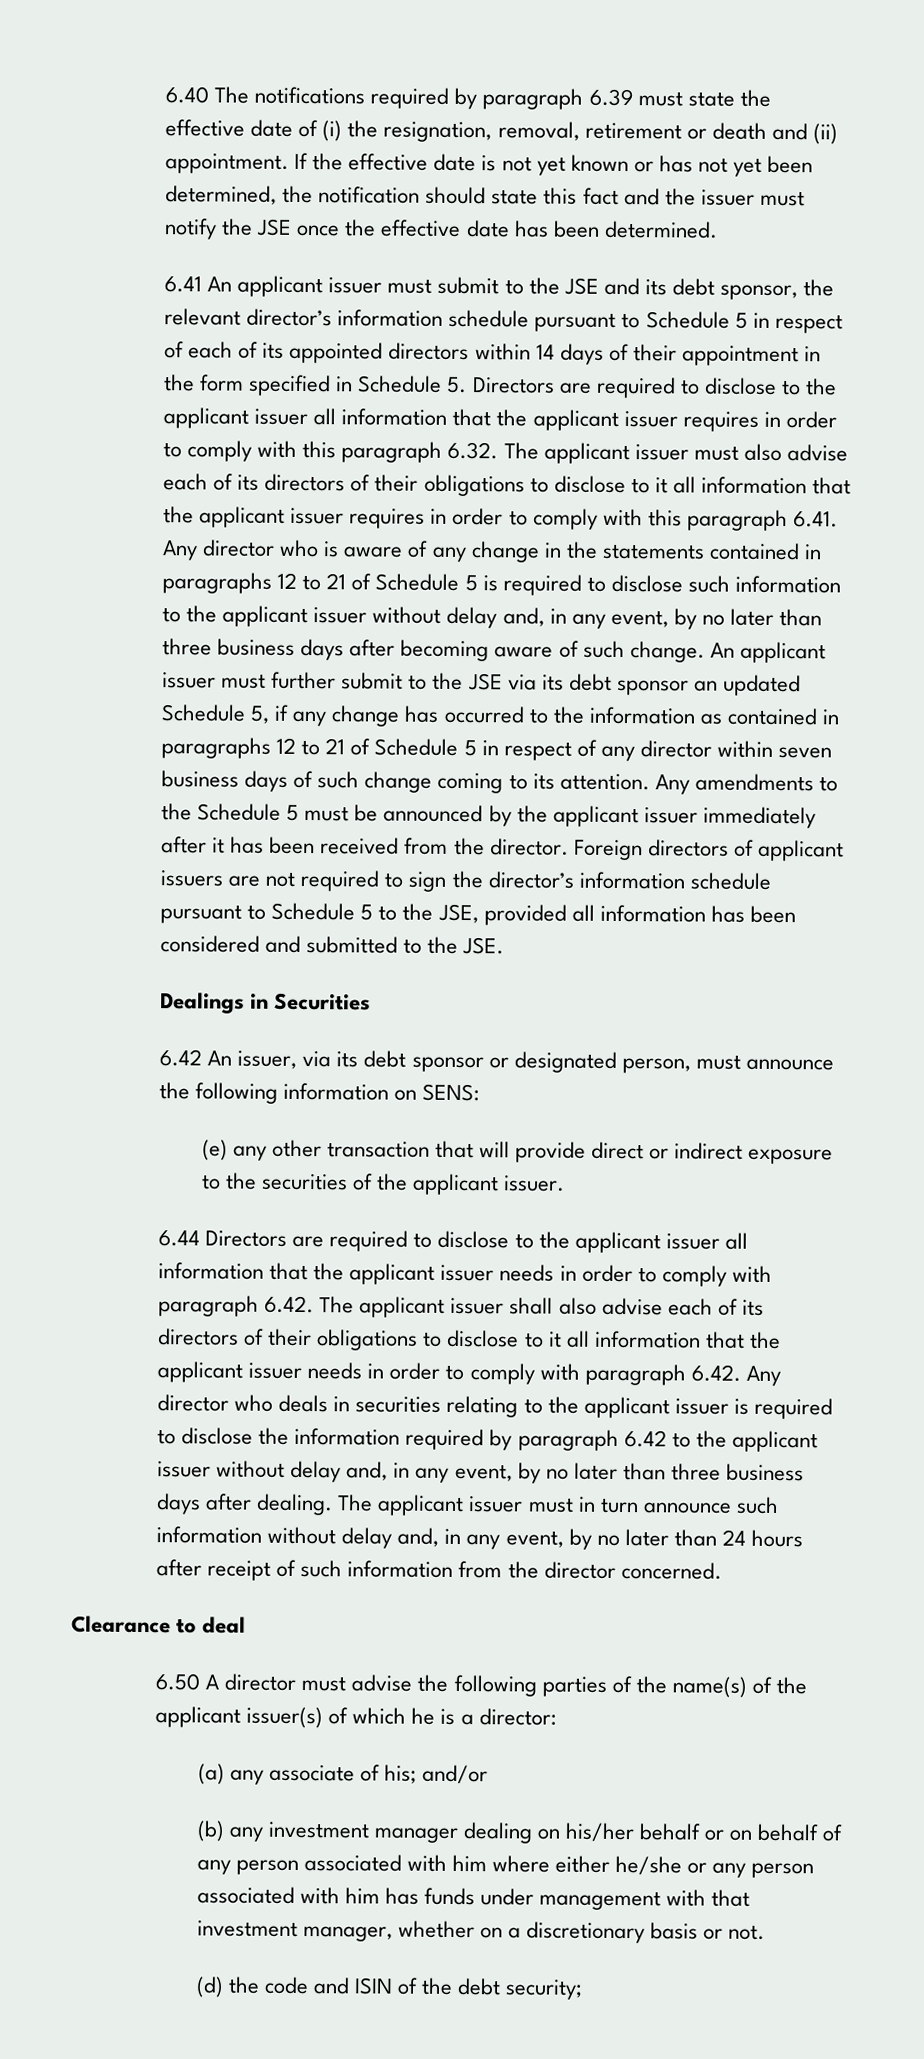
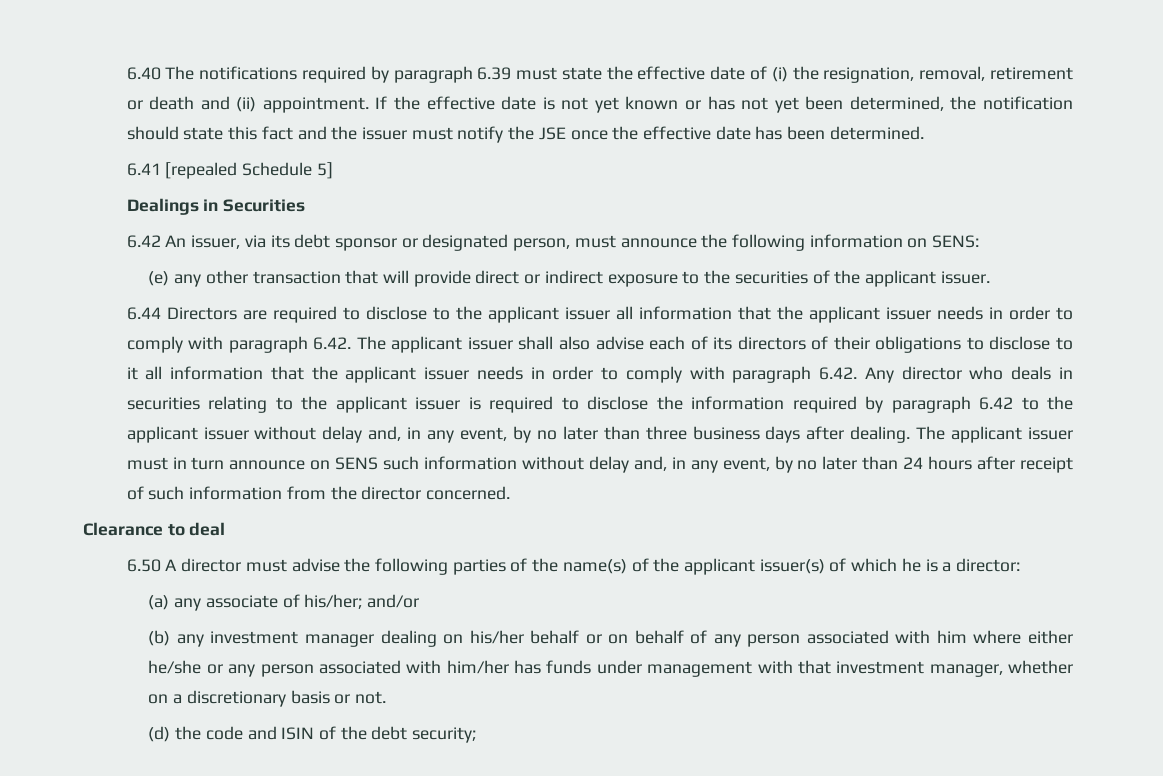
[207,275,835,301] [164,308,843,334] [164,341,821,367] [164,374,837,399] [163,407,837,432] [163,440,848,465] [163,473,852,497] [163,506,838,532] [162,539,822,563] [162,572,841,596] [162,605,823,630] [162,638,826,664] [162,671,801,697] [161,704,840,727] [161,737,833,762] [161,770,838,795] [161,803,816,829] [161,836,844,862] [160,869,771,892] [160,902,796,926] [160,935,505,955] An applicant issuer must submit to the JSE and its debt sponsor, the relevant director’s information schedule pursuant to Schedule 5 in respect of each of its appointed directors within 14 days of their appointment in the form specified in Schedule 5. Directors are required to disclose to the applicant issuer all information that the applicant issuer requires in order to comply with this paragraph 6.32. The applicant issuer must also advise each of its directors of their obligations to disclose to it all information that the applicant issuer requires in order to comply with this paragraph 6.41. Any director who is aware of any change in the statements contained in paragraphs 12 to 21 of Schedule 5 is required to disclose such information to the applicant issuer without delay and, in any event, by no later than three business days after becoming aware of such change. An applicant issuer must further submit to the JSE via its debt sponsor an updated Schedule 5, if any change has occurred to the information as contained in paragraphs 12 to 21 of Schedule 5 in respect of any director within seven business days of such change coming to its attention. Any amendments to the Schedule 5 must be announced by the applicant issuer immediately after it has been received from the director. Foreign directors of applicant issuers are not required to sign the director’s information schedule pursuant to Schedule 5 to the JSE, provided all information has been considered and submitted to the JSE. -> [165,162,333,179] [repealed Schedule 5]
(732, 1508) none -> [310,457,379,470] on SENS
[383,1764,417,1784] his; -> [304,594,363,609] his/her;
[344,1887,380,1904] him -> [446,660,509,674] him/her

